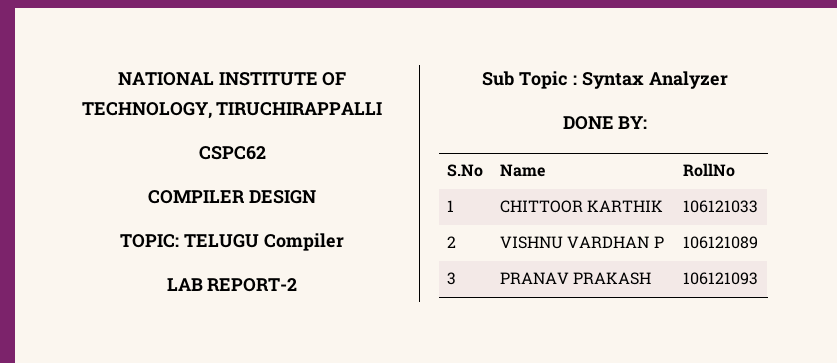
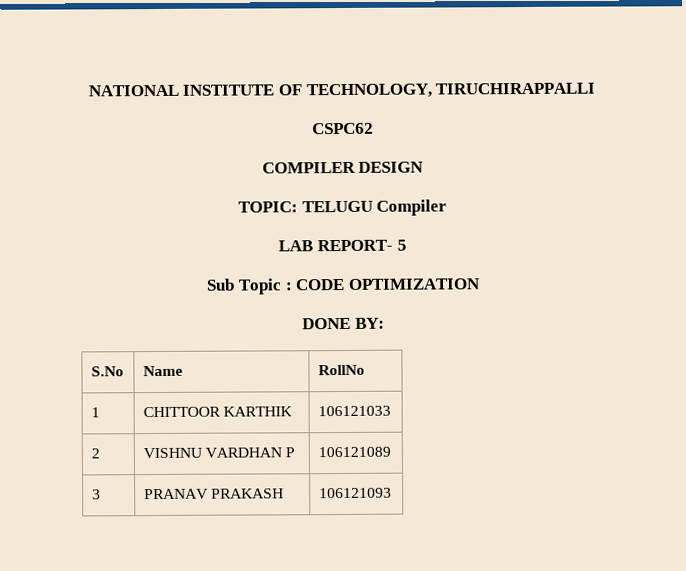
[207,278,298,292] REPORT-2 -> [317,239,407,252] REPORT- 5
[581,71,728,89] Syntax Analyzer -> [295,278,481,291] CODE OPTIMIZATION

